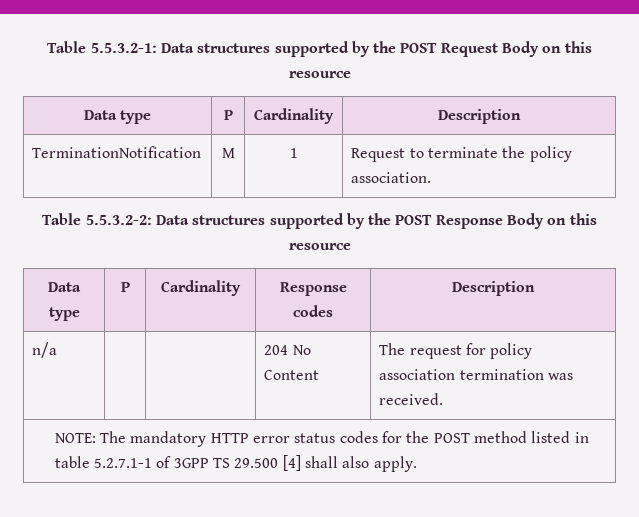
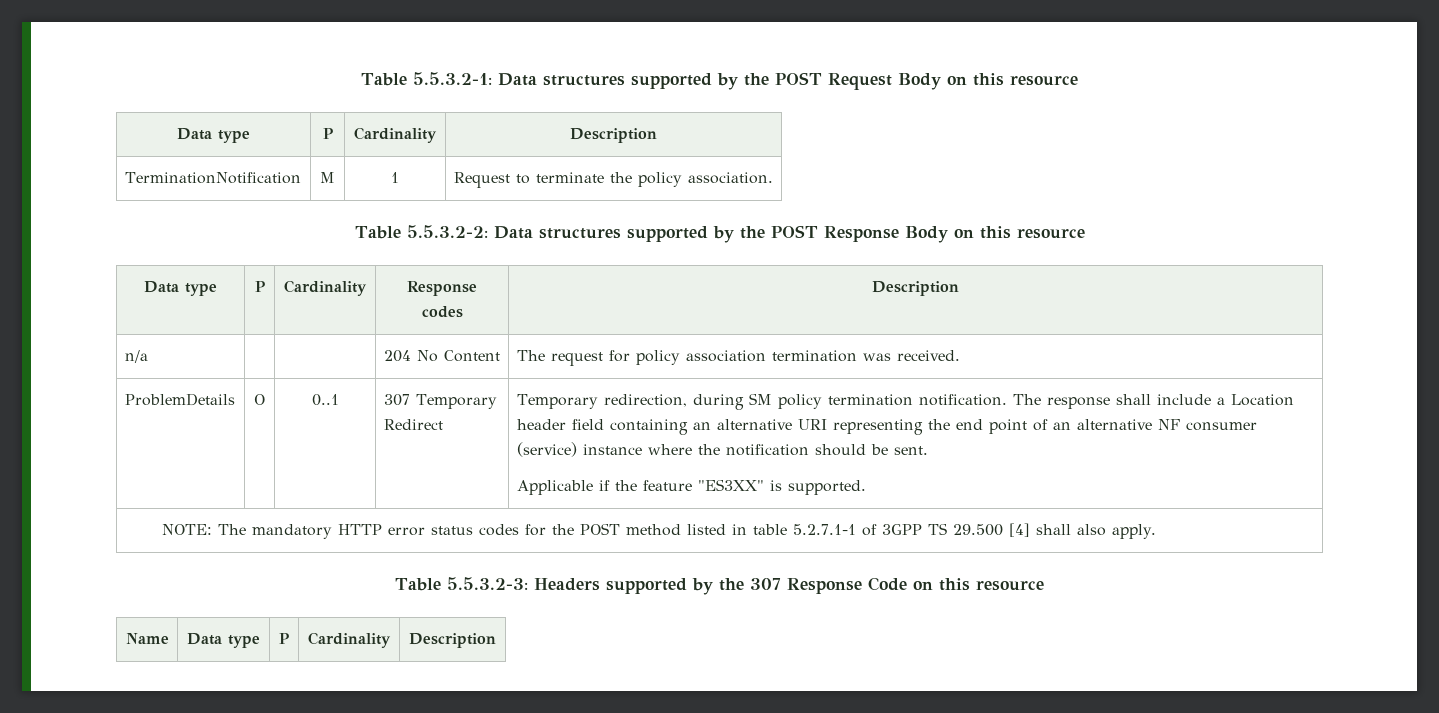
(444, 399) none -> [124,393,235,406] [254,394,265,405] [311,394,339,406] [383,394,497,409] [383,419,443,430] [516,393,1294,410] [516,419,1257,435] [516,442,928,457] [516,479,866,495] // ProblemDetails | O | 0..1 | 307 Temporary Redirect | Temporary redirection, during SM policy termination notification. The response shall include a Location header field containing an alternative URI representing the end point of an alternative NF consumer (service) instance where the notification should be sent. // Applicable if the feature "ES3XX" is supported.
(417, 464) none -> [395,577,1044,595] [125,633,169,644] [187,633,260,648] [279,633,289,644] [308,632,391,648] [409,633,496,648] // Table 5.5.3.2-3: Headers supported by the 307 Response Code on this resource // Name | Data type | P | Cardinality | Description

